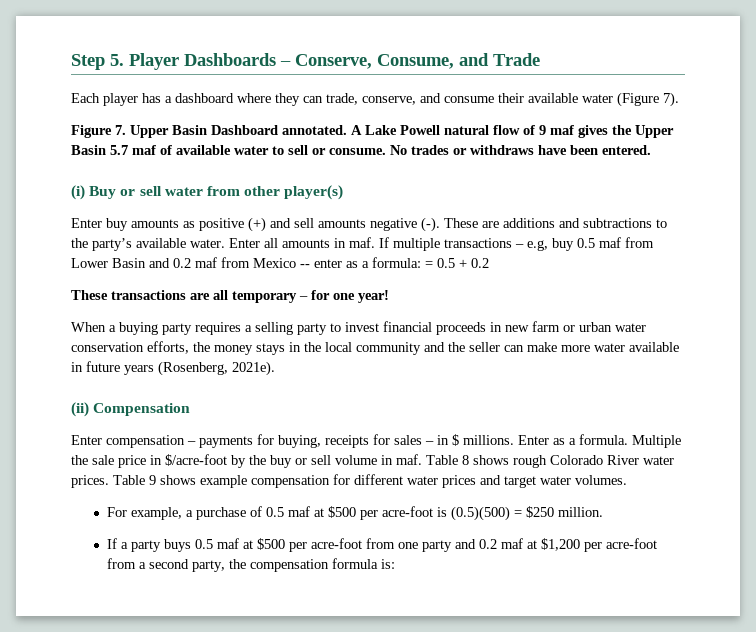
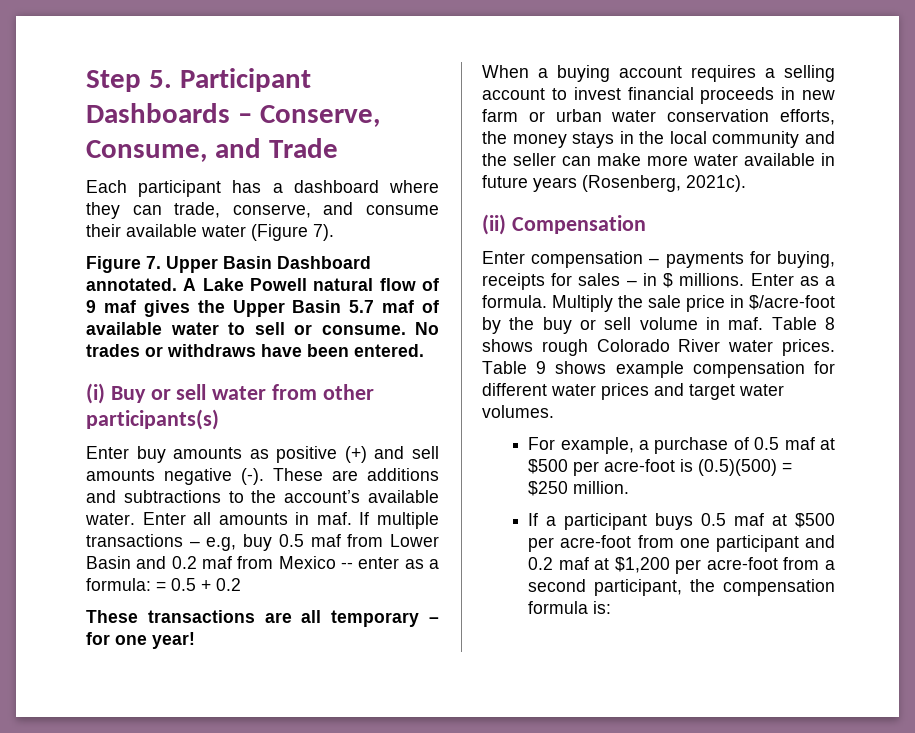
[129,53,179,70] Player -> [179,68,311,92] Participant
[103,93,138,106] player -> [138,180,222,197] participant
[284,185,344,200] player(s) -> [86,409,219,430] participants(s)
[92,238,132,251] party’s -> [284,490,361,503] account’s
[162,323,192,335] party -> [619,66,682,78] account
[297,323,327,335] party -> [482,88,545,100] account
[232,361,275,376] 2021e). -> [686,175,746,192] 2021c).
[632,435,681,448] Multiple -> [552,295,613,312] Multiply
[131,540,162,552] party -> [564,513,648,530] participant
[422,540,453,552] party -> [715,535,799,552] participant
[192,560,226,572] party, -> [594,579,683,596] participant,

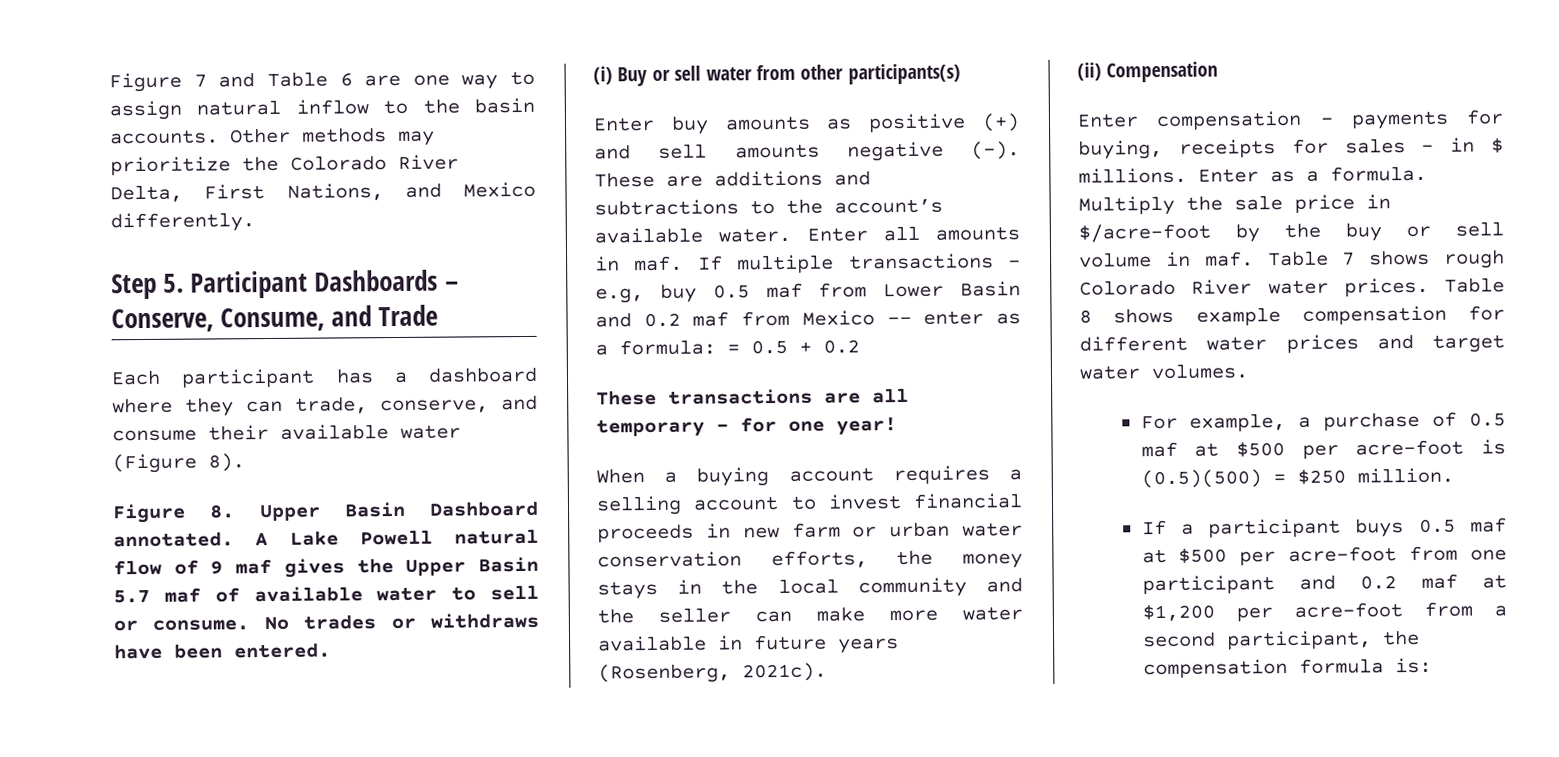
(86, 81) none -> [109,70,535,93] [109,97,535,121] [110,127,435,146] [110,154,459,176] [110,181,536,203] [110,212,255,233] Figure 7 and Table 6 are one way to assign natural inflow to the basin accounts. Other methods may prioritize the Colorado River Delta, First Nations, and Mexico differently. //
[313,224,334,241] [86,256,161,273] 7). // Figure 7. -> [208,453,245,472] [112,503,236,524] 8). // Figure 8.
[825,317,835,330] 8 -> [1342,252,1356,266] 7
[536,361,547,374] 9 -> [1079,309,1092,324] 8

